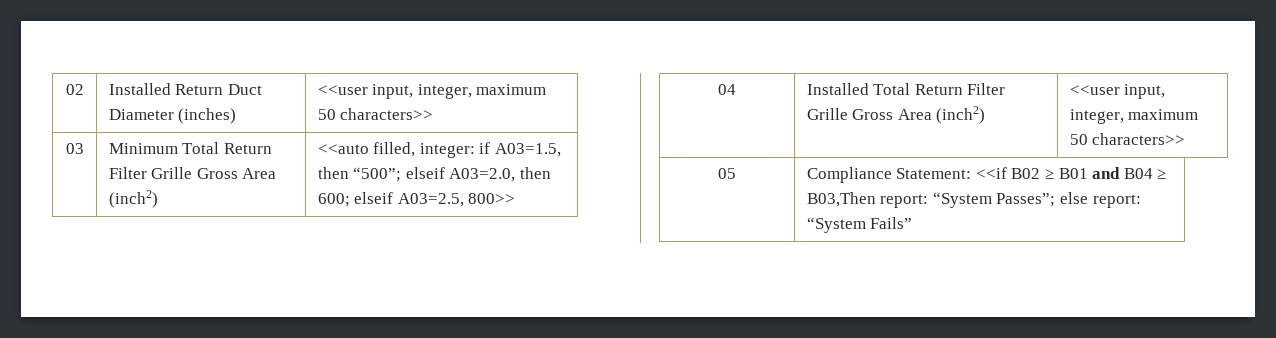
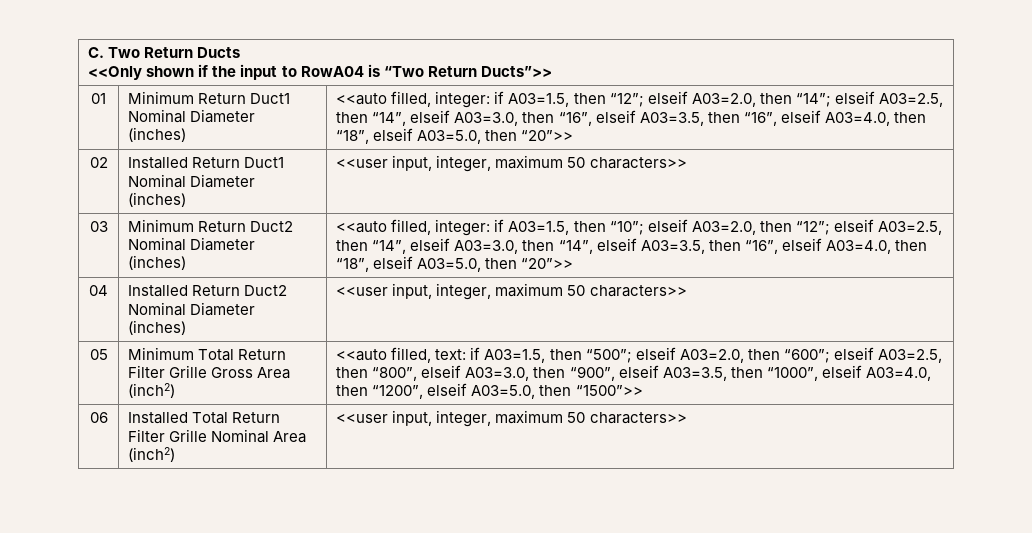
(65, 89) none -> [88,47,241,58] [88,64,552,80] [91,93,106,104] [128,91,291,104] [128,109,256,123] [128,127,187,142] [336,91,943,108] [336,110,926,126] [336,128,574,144] C. Two Return Ducts // <<Only shown if the input to RowA04 is “Two Return Ducts”>> // 01 | Minimum Return Duct1 Nominal Diameter (inches) | <<auto filled, integer: if A03=1.5, then “12”; elseif A03=2.0, then “14”; elseif A03=2.5, then “14”, elseif A03=3.0, then “16”, elseif A03=3.5, then “16”, elseif A03=4.0, then “18”, elseif A03=5.0, then “20”>> //
[227,84,262,95] Duct -> [244,157,285,168] [128,174,187,188] Duct1 Nominal
(84, 148) none -> [128,219,294,232] [128,237,256,251] [128,255,187,270] [336,219,942,236] [336,238,927,254] [336,256,574,272] [89,285,108,296] [128,285,288,297] [128,302,256,316] [128,320,187,335] [336,283,687,300] [89,349,108,360] | Minimum Return Duct2 Nominal Diameter (inches) | <<auto filled, integer: if A03=1.5, then “10”; elseif A03=2.0, then “12”; elseif A03=2.5, then “14”, elseif A03=3.0, then “14”, elseif A03=3.5, then “16”, elseif A03=4.0, then “18”, elseif A03=5.0, then “20”>> // 04 | Installed Return Duct2 Nominal Diameter (inches) | <<user input, integer, maximum 50 characters>> // 05
[419,143,475,158] integer: -> [435,349,467,360] text:
[317,192,516,207] [718,84,736,95] 600; elseif A03=2.5, 800>> // 04 -> [783,347,942,363] [336,365,931,381] [336,383,643,399] [89,412,108,423] “600”; elseif A03=2.5, then “800”, elseif A03=3.0, then “900”, elseif A03=3.5, then “1000”, elseif A03=4.0, then “1200”, elseif A03=5.0, then “1500”>> // 06
[852,109,894,120] Gross -> [211,429,270,443] Nominal
[718,168,736,179] [806,167,1167,183] [806,192,1141,208] [806,217,913,233] // 05 | Compliance Statement: <<if B02 ≥ B01 and B04 ≥ B03,Then report: “System Passes”; else report: “System Fails” -> (687, 418) none

